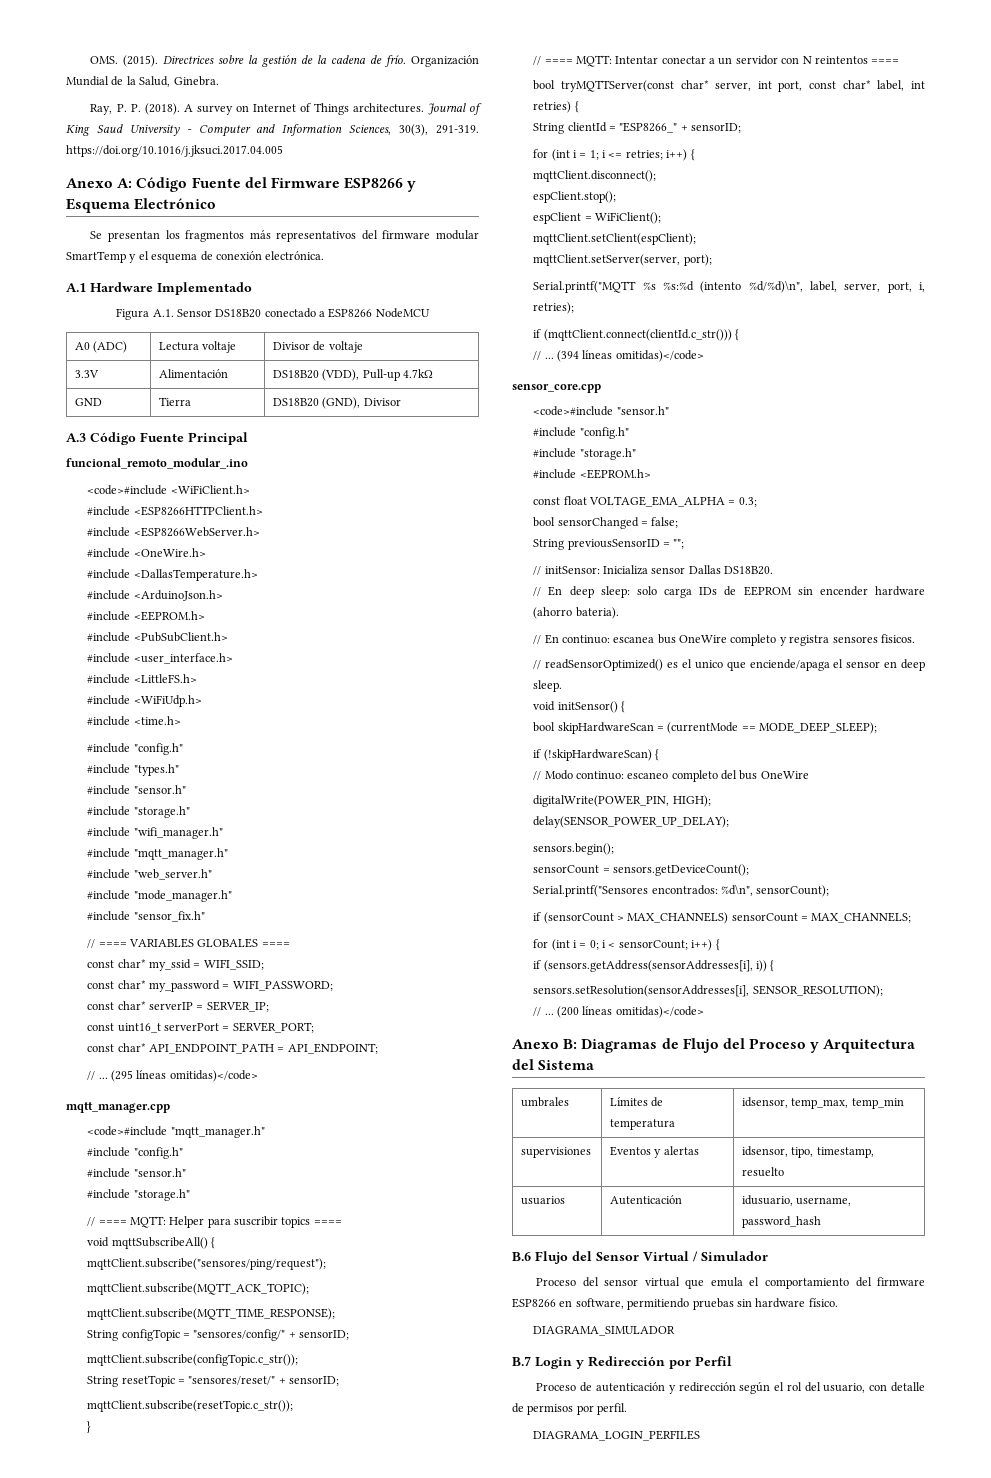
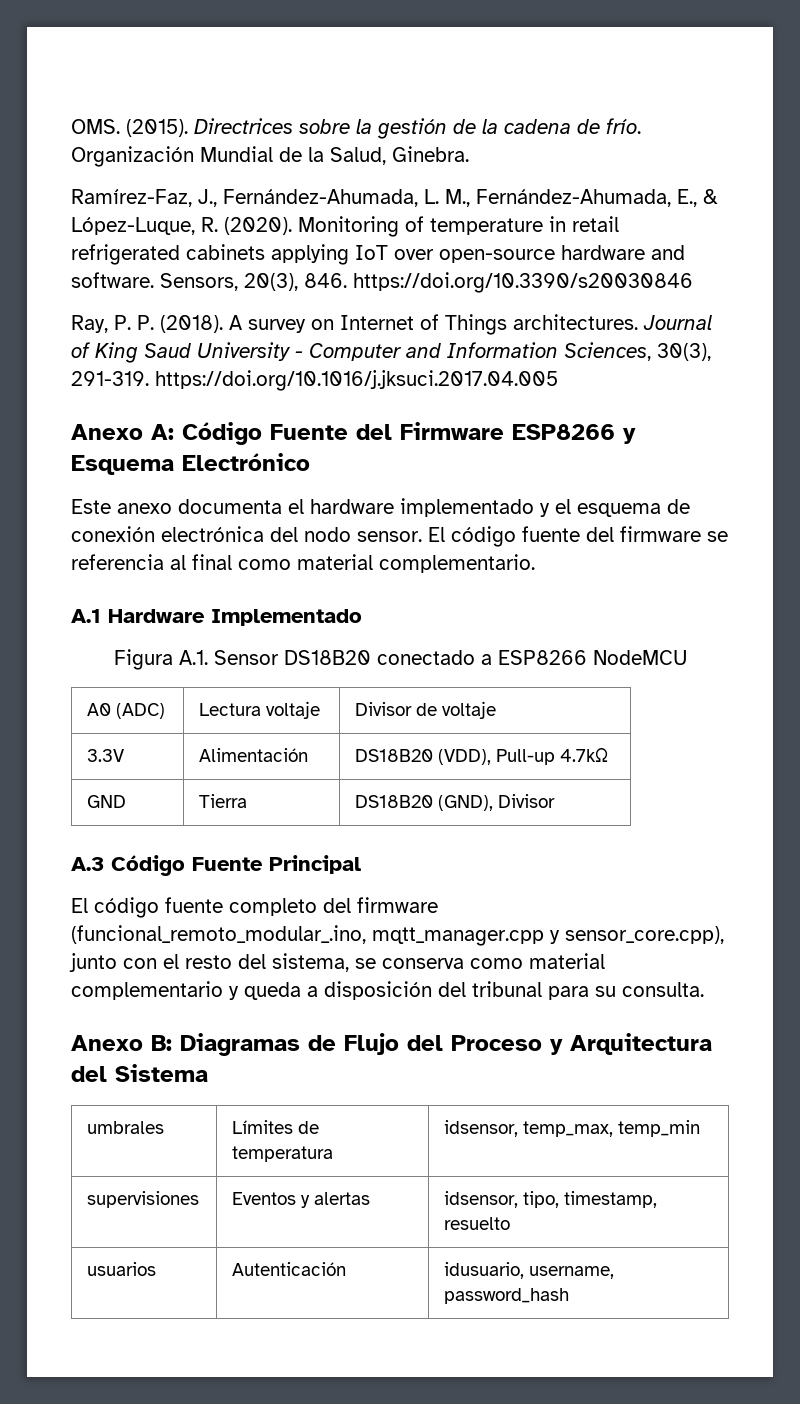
(219, 81) none -> [71,189,718,207] [71,216,619,237] [71,244,685,265] [71,272,693,293] // Ramírez-Faz, J., Fernández-Ahumada, L. M., Fernández-Ahumada, E., & López-Luque, R. (2020). Monitoring of temperature in retail refrigerated cabinets applying IoT over open-source hardware and software. Sensors, 20(3), 846. https://doi.org/10.3390/s20030846
[90,230,480,242] [66,251,126,263] Se presentan los fragmentos más representativos del firmware modular SmartTemp -> [71,498,534,517] Este anexo documenta el hardware implementado
[265,251,325,260] electrónica. -> [161,526,728,547] [71,554,535,573] electrónica del nodo sensor. El código fuente del firmware se referencia al final como material complementario.
[66,458,248,469] [87,485,250,495] [87,506,263,516] [87,527,260,537] [87,548,206,558] [87,569,258,581] [87,590,223,601] [87,611,205,621] [87,632,228,642] [87,653,233,664] [87,674,197,684] [87,695,202,707] [87,716,181,726] [87,743,183,755] [87,764,179,776] [87,785,186,795] [87,806,190,818] [87,827,223,839] [87,848,228,860] [87,869,212,880] [87,890,232,902] [87,911,205,922] [87,938,290,948] [87,959,264,971] [87,980,333,992] [87,1001,269,1012] [87,1022,314,1033] [87,1043,378,1054] [87,1070,258,1082] [66,1102,170,1113] [87,1126,265,1138] [87,1147,183,1159] [87,1168,186,1178] [87,1189,190,1201] [87,1216,342,1228] [87,1237,215,1249] [87,1258,327,1270] [87,1283,310,1295] [87,1308,336,1320] [87,1329,350,1341] [87,1354,299,1366] [87,1375,340,1387] [87,1400,294,1412] [87,1421,92,1433] [533,55,900,67] [533,80,926,92] [533,101,579,113] [533,122,742,134] [533,149,695,161] [533,170,657,182] [533,191,617,203] [533,212,661,224] [533,233,697,245] [533,254,712,266] [533,280,926,293] [533,302,575,314] [533,329,739,341] [533,350,704,362] [512,384,601,393] [533,406,669,416] [533,427,629,439] [533,448,636,460] [533,469,651,479] [533,496,757,507] [533,517,679,529] [533,539,685,550] [533,565,774,575] [533,586,925,598] [533,607,619,619] [533,634,915,646] [533,659,925,671] [533,680,563,692] [533,701,625,713] [533,722,878,734] [533,749,659,761] [533,770,809,782] [533,795,711,807] [533,816,730,828] [533,843,615,855] [533,864,749,876] [533,884,830,897] [533,912,912,924] [533,939,720,951] [533,960,775,972] [533,985,883,997] [533,1006,704,1018] funcional_remoto_modular_.ino // <code>#include <WiFiClient.h> // #include <ESP8266HTTPClient.h> // #include <ESP8266WebServer.h> // #include <OneWire.h> // #include <DallasTemperature.h> // #include <ArduinoJson.h> // #include <EEPROM.h> // #include <PubSubClient.h> // #include <user_interface.h> // #include <LittleFS.h> // #include <WiFiUdp.h> // #include <time.h> // #include "config.h" // #include "types.h" // #include "sensor.h" // #include "storage.h" // #include "wifi_manager.h" // #include "mqtt_manager.h" // #include "web_server.h" // #include "mode_manager.h" // #include "sensor_fix.h" // // ==== VARIABLES GLOBALES ==== // const char* my_ssid = WIFI_SSID; // const char* my_password = WIFI_PASSWORD; // const char* serverIP = SERVER_IP; // const uint16_t serverPort = SERVER_PORT; // const char* API_ENDPOINT_PATH = API_ENDPOINT; // // ... (295 líneas omitidas)</code> // mqtt_manager.cpp // <code>#include "mqtt_manager.h" // #include "config.h" // #include "sensor.h" // #include "storage.h" // // ==== MQTT: Helper para suscribir topics ==== // void mqttSubscribeAll() { // mqttClient.subscribe("sensores/ping/request"); // mqttClient.subscribe(MQTT_ACK_TOPIC); // mqttClient.subscribe(MQTT_TIME_RESPONSE); // String configTopic = "sensores/config/" + sensorID; // mqttClient.subscribe(configTopic.c_str()); // String resetTopic = "sensores/reset/" + sensorID; // mqttClient.subscribe(resetTopic.c_str()); // } // // ==== MQTT: Intentar conectar a un servidor con N reintentos ==== // bool tryMQTTServer(const char* server, int port, const char* label, int retries) { // String clientId = "ESP8266_" + sensorID; // for (int i = 1; i <= retries; i++) { // mqttClient.disconnect(); // espClient.stop(); // espClient = WiFiClient(); // mqttClient.setClient(espClient); // mqttClient.setServer(server, port); // Serial.printf("MQTT %s %s:%d (intento %d/%d)\n", label, server, port, i, retries); // if (mqttClient.connect(clientId.c_str())) { // // ... (394 líneas omitidas)</code> // sensor_core.cpp // <code>#include "sensor.h" // #include "config.h" // #include "storage.h" // #include <EEPROM.h> // const float VOLTAGE_EMA_ALPHA = 0.3; // bool sensorChanged = false; // String previousSensorID = ""; // // initSensor: Inicializa sensor Dallas DS18B20. // // En deep sleep: solo carga IDs de EEPROM sin encender hardware (ahorro bateria). // // En continuo: escanea bus OneWire completo y registra sensores fisicos. // // readSensorOptimized() es el unico que enciende/apaga el sensor en deep sleep. // void initSensor() { // bool skipHardwareScan = (currentMode == MODE_DEEP_SLEEP); // if (!skipHardwareScan) { // // Modo continuo: escaneo completo del bus OneWire // digitalWrite(POWER_PIN, HIGH); // delay(SENSOR_POWER_UP_DELAY); // sensors.begin(); // sensorCount = sensors.getDeviceCount(); // Serial.printf("Sensores encontrados: %d\n", sensorCount); // if (sensorCount > MAX_CHANNELS) sensorCount = MAX_CHANNELS; // for (int i = 0; i < sensorCount; i++) { // if (sensors.getAddress(sensorAddresses[i], i)) { // sensors.setResolution(sensorAddresses[i], SENSOR_RESOLUTION); // // ... (200 líneas omitidas)</code> -> [71,897,438,918] [71,925,724,946] [69,953,605,972] [71,981,704,1000] El código fuente completo del firmware (funcional_remoto_modular_.ino, mqtt_manager.cpp y sensor_core.cpp), junto con el resto del sistema, se conserva como material complementario y queda a disposición del tribunal para su consulta.
[512,1251,768,1264] [536,1277,925,1289] [512,1298,838,1310] [533,1326,676,1336] [512,1356,732,1369] [536,1381,925,1394] [512,1403,628,1415] [533,1430,701,1441] // B.6 Flujo del Sensor Virtual / Simulador // Proceso del sensor virtual que emula el comportamiento del firmware ESP8266 en software, permitiendo pruebas sin hardware físico. // DIAGRAMA_SIMULADOR // B.7 Login y Redirección por Perfil // Proceso de autenticación y redirección según el rol del usuario, con detalle de permisos por perfil. // DIAGRAMA_LOGIN_PERFILES -> (570, 1296) none

